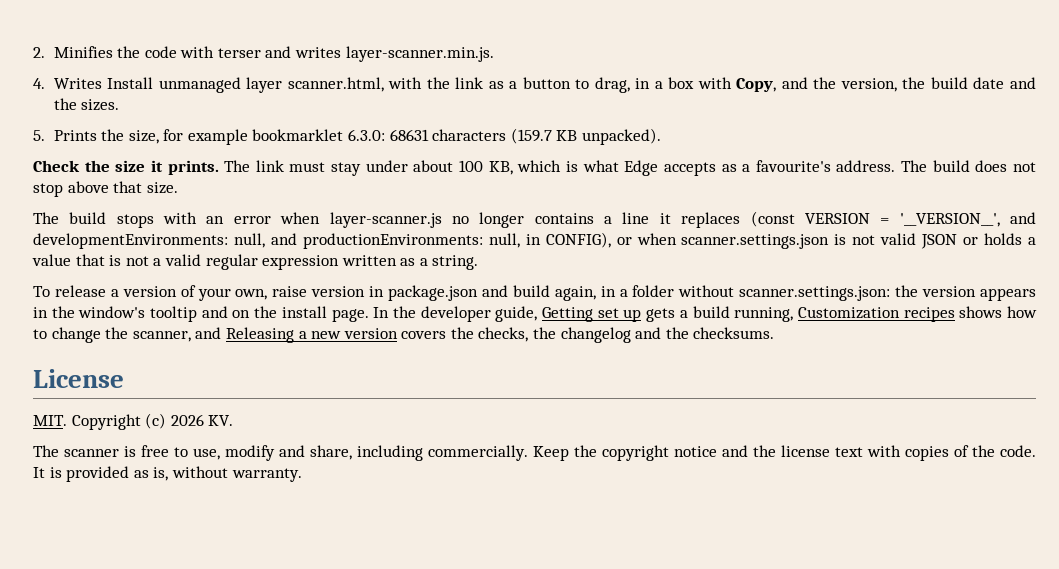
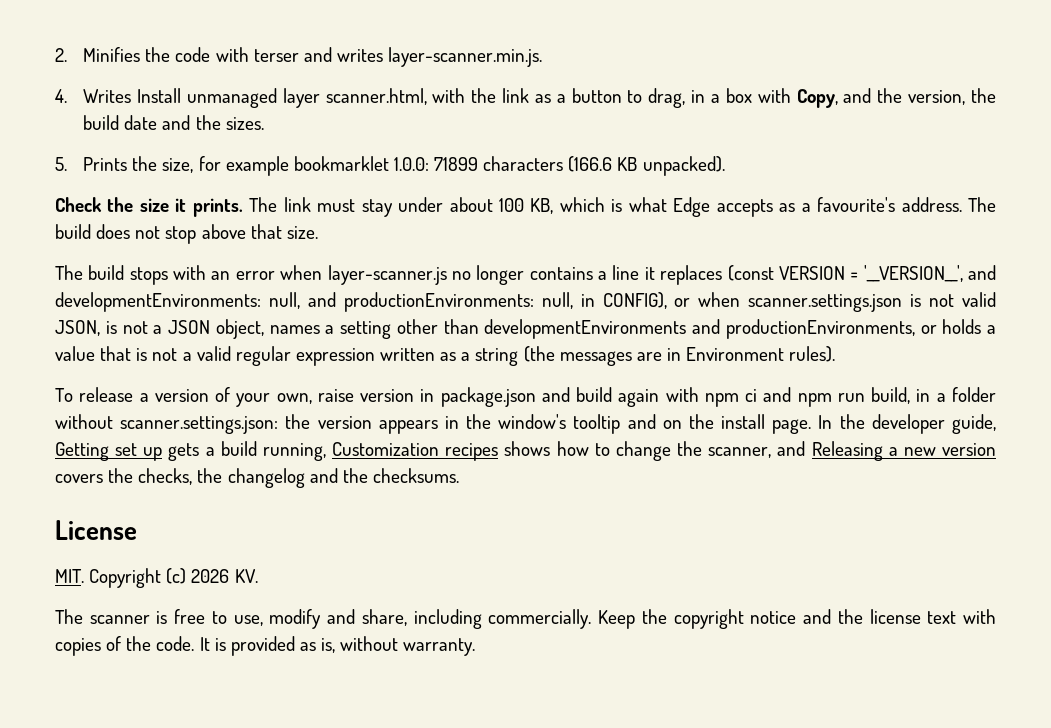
[348,128,552,144] 6.3.0: 68631 characters (159.7 -> [393,156,613,172] 1.0.0: 71899 characters (166.6
[921,234,958,249] JSON -> [55,319,915,339] JSON, is not a JSON object, names a setting other than developmentEnvironments and productionEnvironments,
[432,255,479,270] string. -> [475,346,836,366] string (the messages are in Environment rules).
[554,286,596,301] again, -> [618,387,911,407] again with npm ci and npm run build,

